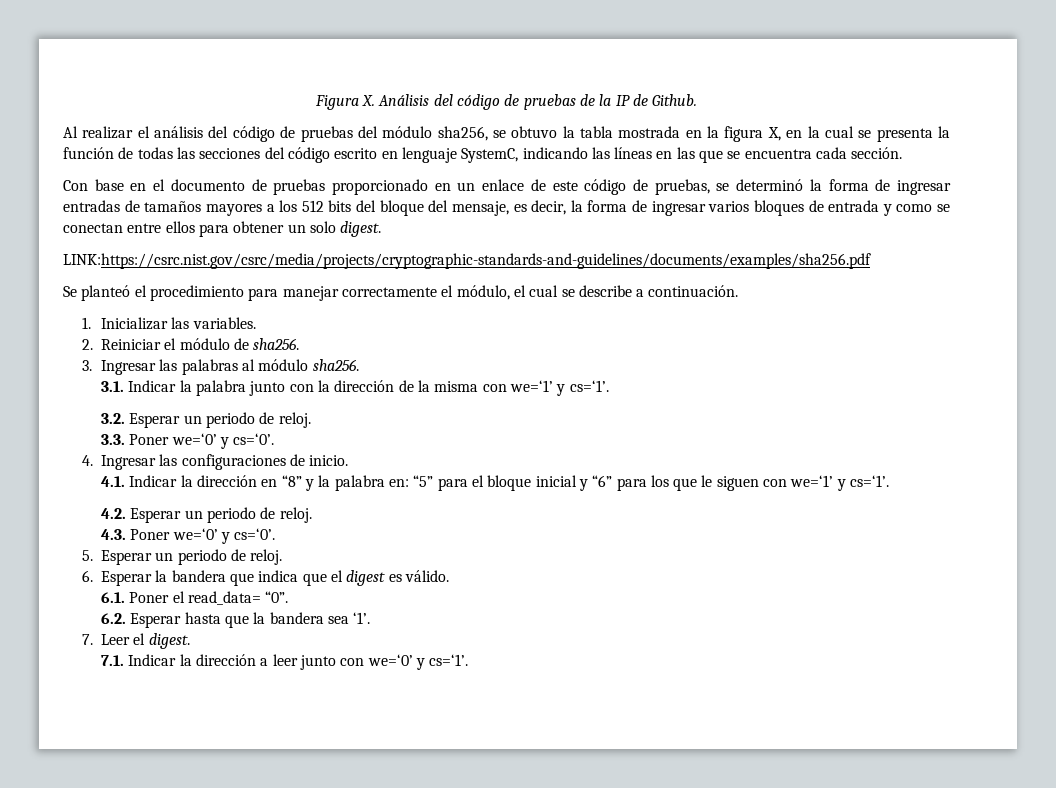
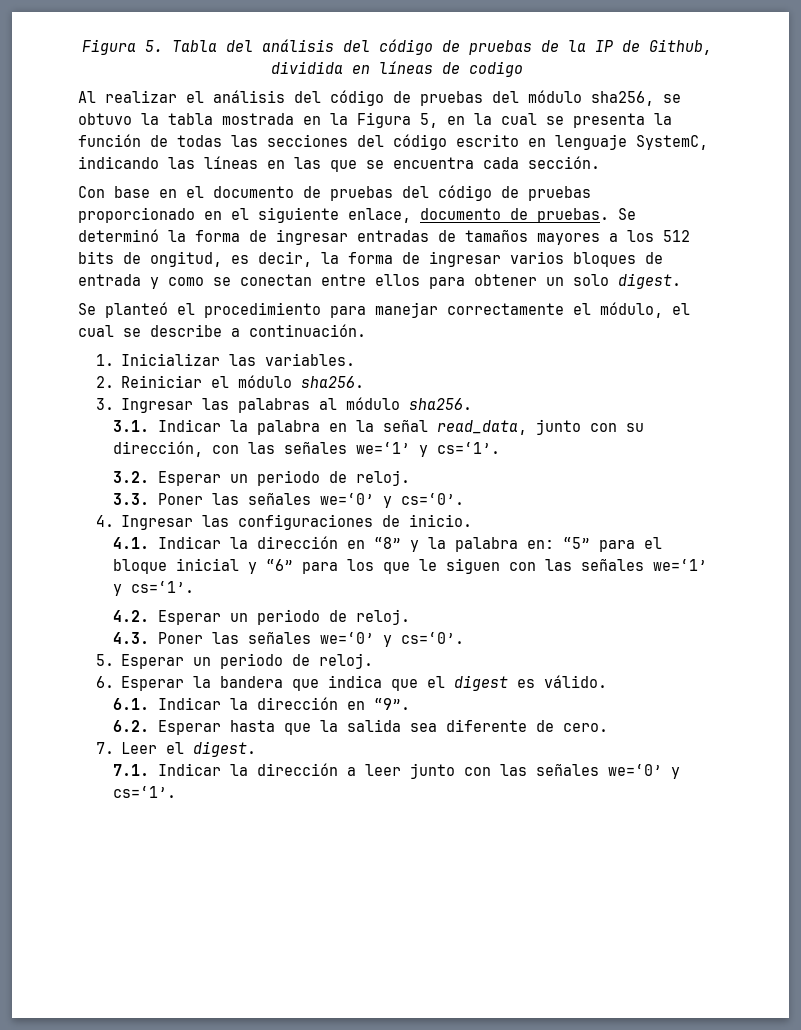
[314,94,430,110] Figura X. Análisis -> [81,39,334,55] Figura 5. Tabla del análisis
[652,94,698,106] Github. -> [648,39,712,55] [270,61,523,77] Github, dividida en líneas de codigo
[724,126,781,142] figura X, -> [357,112,438,128] Figura 5,
[332,179,730,195] proporcionado en un enlace de este código de pruebas, se -> [402,185,591,201] [78,207,636,223] del código de pruebas proporcionado en el siguiente enlace, documento de pruebas. Se
[356,200,509,216] del bloque del mensaje, -> [123,251,222,267] de ongitud,
[63,253,871,269] // LINK:https://csrc.nist.gov/csrc/media/projects/cryptographic-standards-and-guidelines/documents/examples/sha256.pdf -> (681, 281) none
[234,338,250,350] de -> (293, 381) none
[249,380,507,396] junto con la dirección de la misma con -> [329,419,645,435] [113,441,348,457] en la señal read_data, junto con su dirección, con las señales
(170, 439) none -> [212,493,312,505] las señales
(788, 483) none -> [545,559,645,571] las señales
(171, 534) none -> [212,632,312,644] las señales
[129,591,289,605] Poner el read_data= “0”. -> [158,697,411,710] Indicar la dirección en “9”.
[269,612,371,624] bandera sea ‘1’. -> [347,719,609,732] salida sea diferente de cero.
(365, 662) none -> [500,764,600,776] las señales

